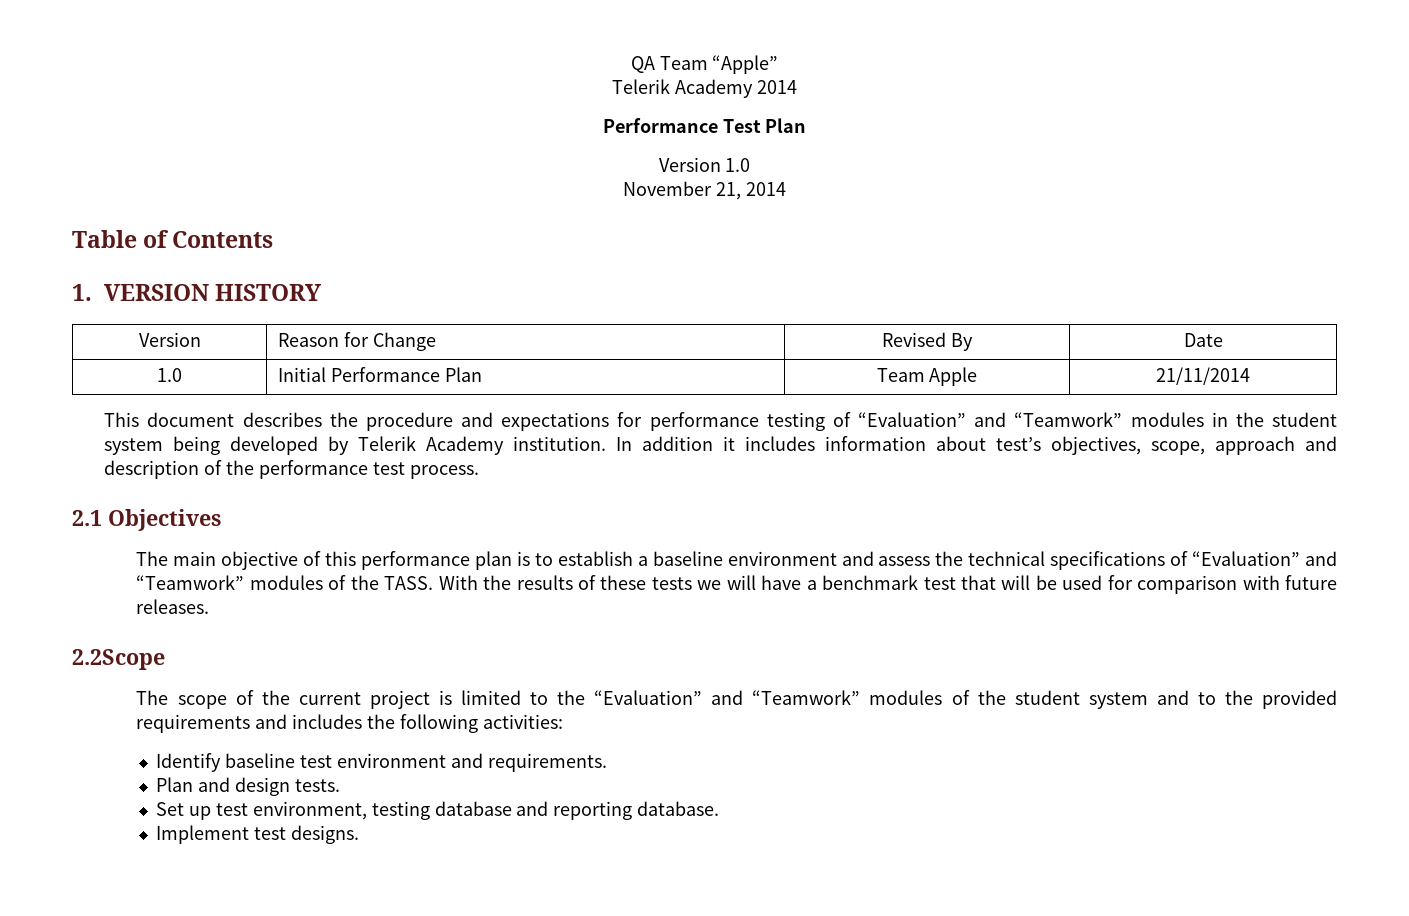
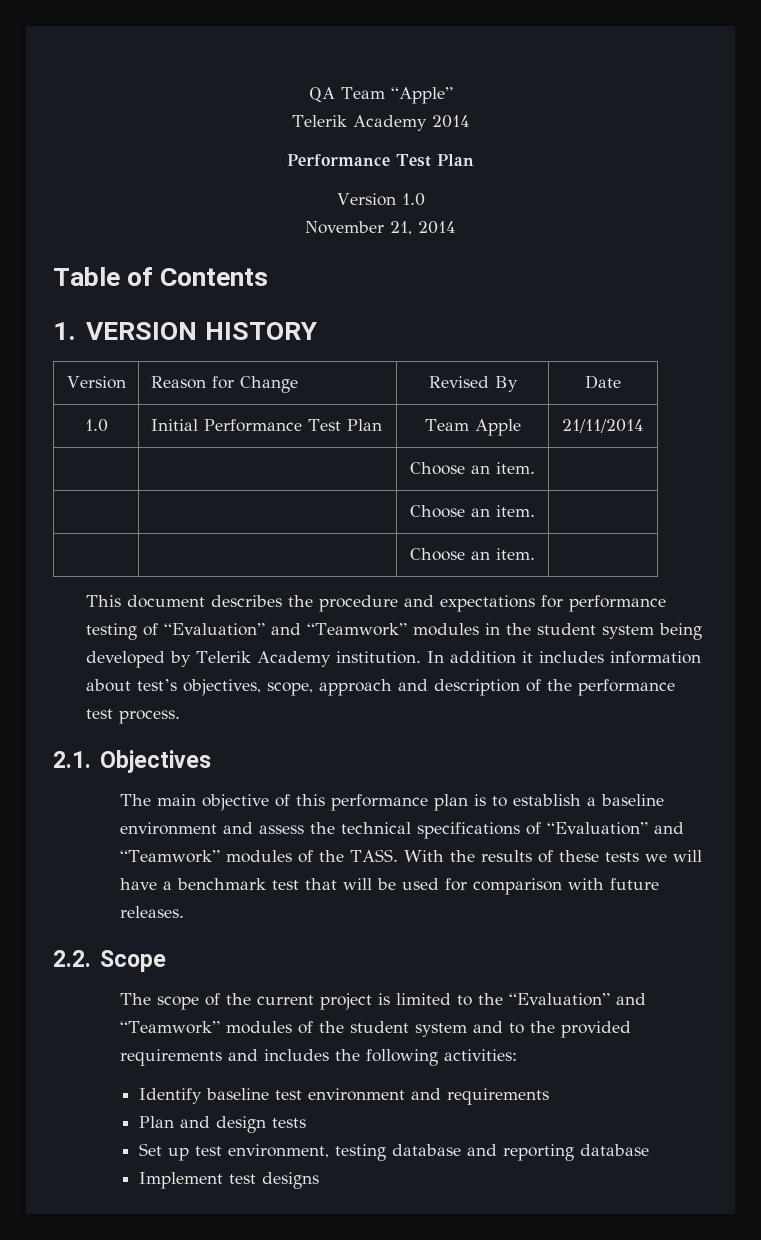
(440, 374) none -> [307,419,341,431] Test
(1250, 376) none -> [410,462,535,475] [410,505,535,518] [410,548,535,561] // | | Choose an item. | // | | Choose an item. | // | | Choose an item. |
[72,510,102,526] 2.1 -> [53,751,91,768] 2.1.
[72,649,165,670] 2.2Scope -> [53,950,166,972] 2.2. Scope
[487,753,607,772] requirements. -> [447,1088,550,1105] requirements
[294,779,340,792] tests. -> [272,1118,307,1128] tests
[637,801,720,816] database. -> [580,1144,650,1156] database
[291,825,360,844] designs. -> [262,1172,320,1189] designs

